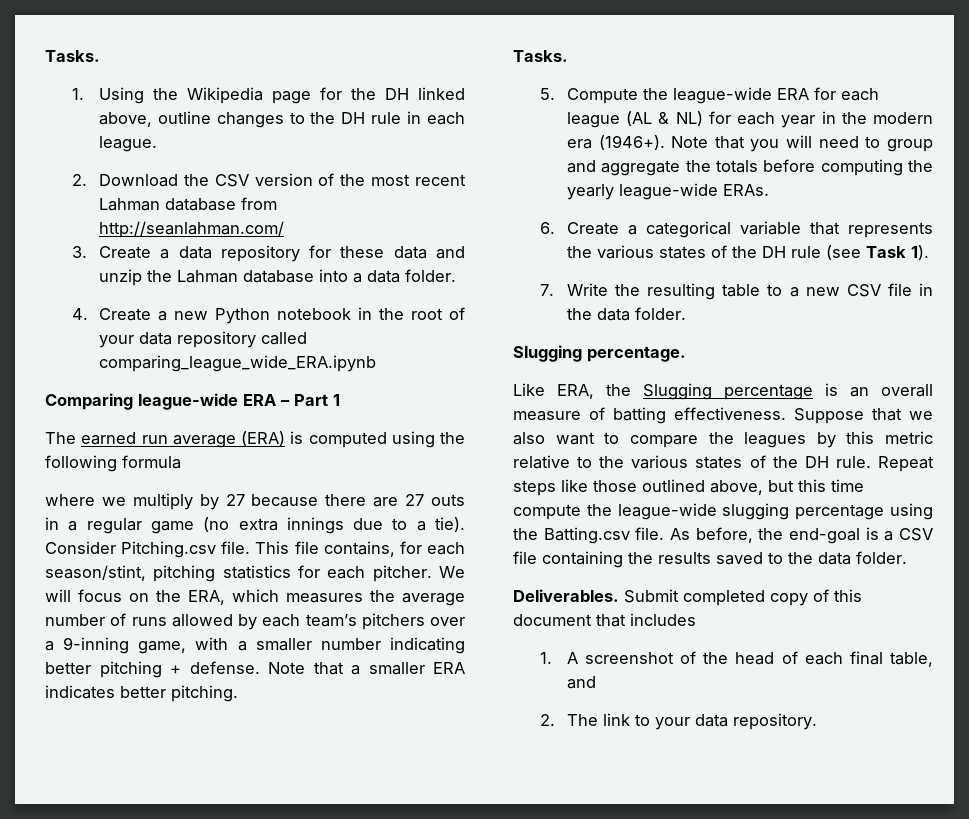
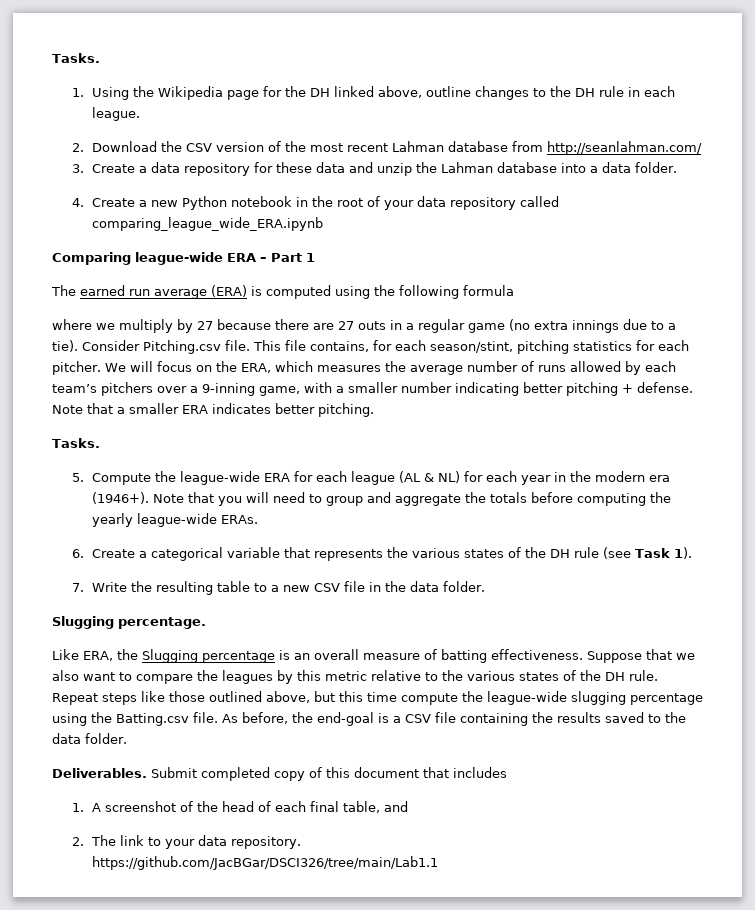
(817, 721) none -> [91,856,438,870] // https://github.com/JacBGar/DSCI326/tree/main/Lab1.1

